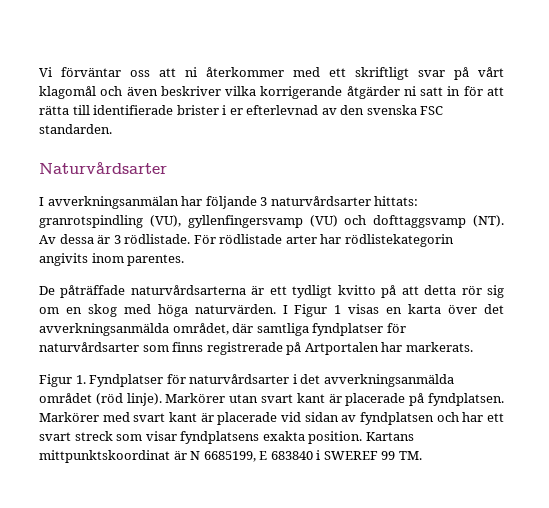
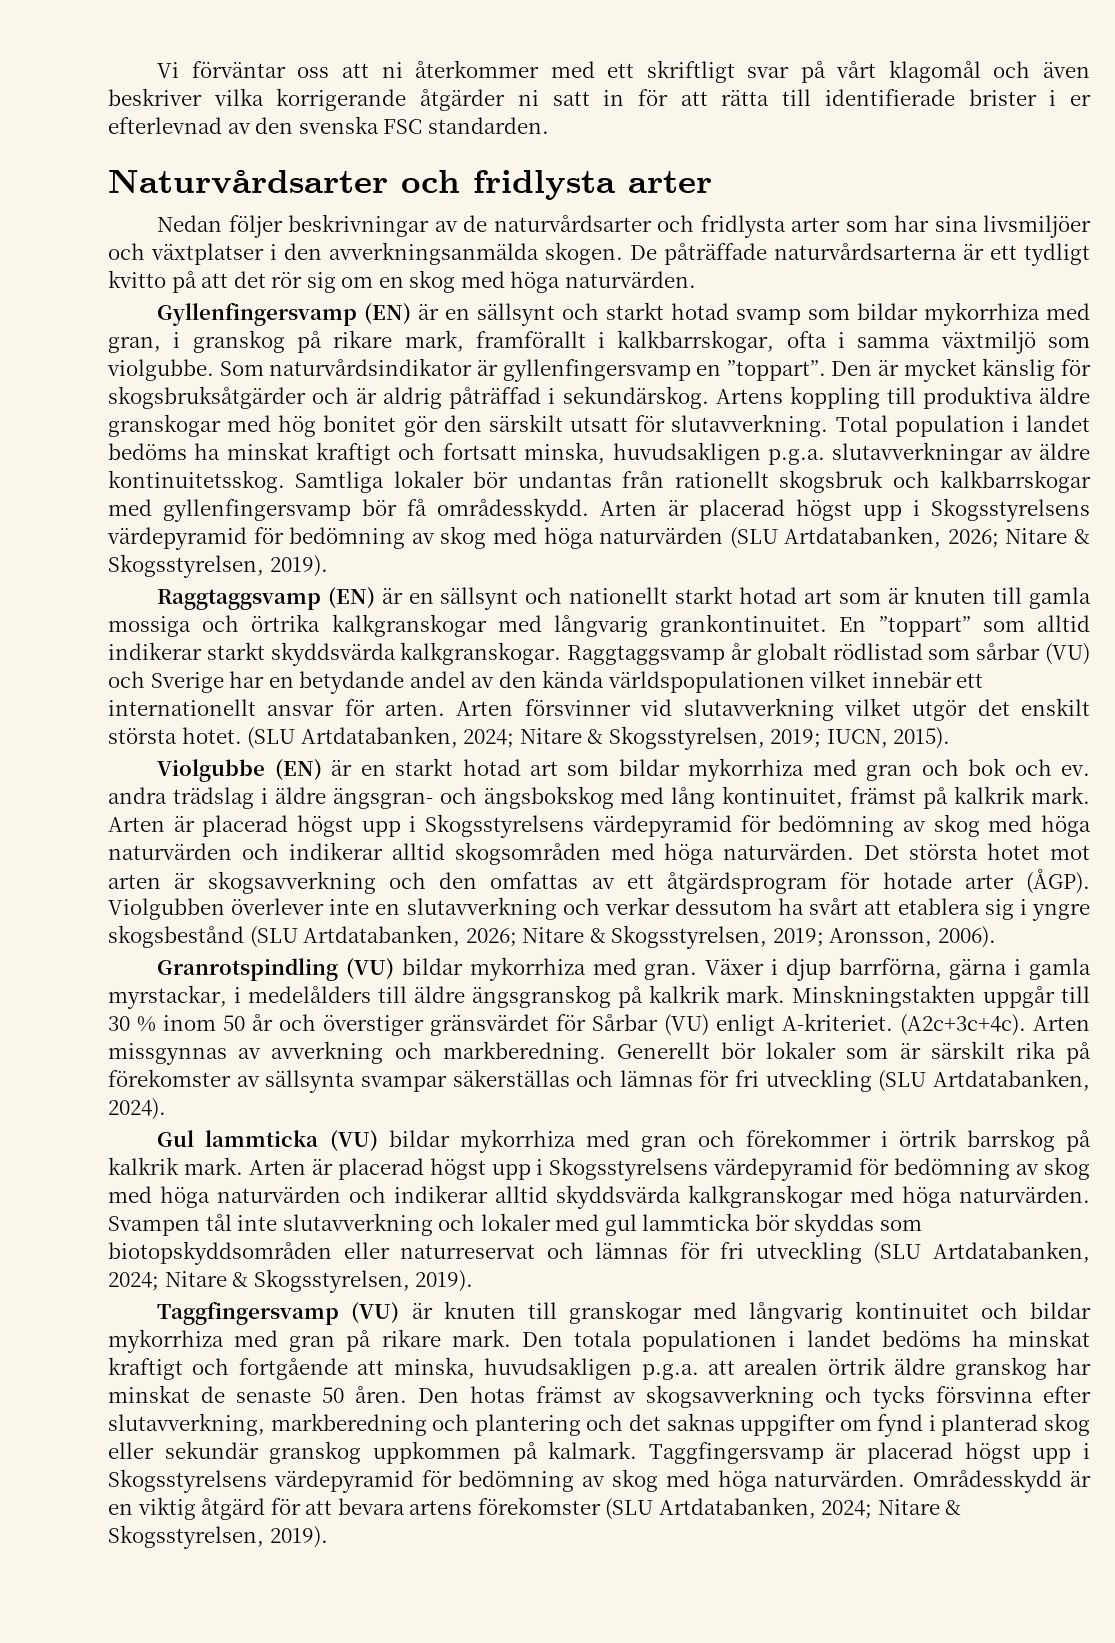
[39,196,419,209] [39,215,504,228] [39,234,454,247] [39,253,185,266] // I avverkningsanmälan har följande 3 naturvårdsarter hittats: granrotspindling (VU), gyllenfingersvamp (VU) och dofttaggsvamp (NT). Av dessa är 3 rödlistade. För rödlistade arter har rödlistekategorin angivits inom parentes. // -> [401,170,712,200] [157,214,1092,238] [108,242,623,265] och fridlysta arter // Nedan följer beskrivningar av de naturvårdsarter och fridlysta arter som har sina livsmiljöer och växtplatser i den avverkningsanmälda skogen.
[424,285,457,295] detta -> [233,271,266,288] det
[282,304,504,317] [39,323,406,336] [39,342,473,355] [39,374,454,387] [39,393,505,406] [39,412,505,425] [39,431,414,444] [39,450,422,463] I Figur 1 visas en karta över det avverkningsanmälda området, där samtliga fyndplatser för naturvårdsarter som finns registrerade på Artportalen har markerats. // Figur 1. Fyndplatser för naturvårdsarter i det avverkningsanmälda området (röd linje). Markörer utan svart kant är placerade på fyndplatsen. Markörer med svart kant är placerade vid sidan av fyndplatsen och har ett svart streck som visar fyndplatsens exakta position. Kartans mittpunktskoordinat är N 6685199, E 683840 i SWEREF 99 TM. -> [157,302,1091,326] [108,330,1090,354] [107,358,1091,382] [108,386,1090,409] [108,414,1090,437] [108,442,1090,465] [108,470,1091,493] [108,498,1090,522] [107,526,1090,550] [108,554,328,578] [157,586,1091,610] [108,614,1091,637] [108,642,1090,666] [108,670,984,694] [108,698,1090,721] [108,726,951,750] [157,758,1090,782] [108,786,1090,809] [108,814,1092,838] [108,842,1090,865] [108,869,1090,894] [108,897,1090,921] [108,925,996,949] [157,957,1091,981] [108,985,1090,1009] [108,1013,1090,1036] [108,1041,1091,1065] [108,1069,1090,1093] [108,1098,166,1120] [157,1129,1091,1153] [108,1157,1090,1181] [108,1185,1090,1209] [108,1213,922,1237] [108,1241,1090,1265] [108,1269,474,1293] [157,1301,1091,1325] [108,1329,1091,1353] [108,1357,1091,1380] [108,1385,1091,1409] [108,1413,1091,1437] [108,1441,1090,1464] [108,1469,1091,1493] [108,1497,962,1520] [108,1525,328,1549] // Gyllenfingersvamp (EN) är en sällsynt och starkt hotad svamp som bildar mykorrhiza med gran, i granskog på rikare mark, framförallt i kalkbarrskogar, ofta i samma växtmiljö som violgubbe. Som naturvårdsindikator är gyllenfingersvamp en ”toppart”. Den är mycket känslig för skogsbruksåtgärder och är aldrig påträffad i sekundärskog. Artens koppling till produktiva äldre granskogar med hög bonitet gör den särskilt utsatt för slutavverkning. Total population i landet bedöms ha minskat kraftigt och fortsatt minska, huvudsakligen p.g.a. slutavverkningar av äldre kontinuitetsskog. Samtliga lokaler bör undantas från rationellt skogsbruk och kalkbarrskogar med gyllenfingersvamp bör få områdesskydd. Arten är placerad högst upp i Skogsstyrelsens värdepyramid för bedömning av skog med höga naturvärden (SLU Artdatabanken, 2026; Nitare & Skogsstyrelsen, 2019). // Raggtaggsvamp (EN) är en sällsynt och nationellt starkt hotad art som är knuten till gamla mossiga och örtrika kalkgranskogar med långvarig grankontinuitet. En ”toppart” som alltid indikerar starkt skyddsvärda kalkgranskogar. Raggtaggsvamp år globalt rödlistad som sårbar (VU) och Sverige har en betydande andel av den kända världspopulationen vilket innebär ett internationellt ansvar för arten. Arten försvinner vid slutavverkning vilket utgör det enskilt största hotet. (SLU Artdatabanken, 2024; Nitare & Skogsstyrelsen, 2019; IUCN, 2015). // Violgubbe (EN) är en starkt hotad art som bildar mykorrhiza med gran och bok och ev. andra trädslag i äldre ängsgran- och ängsbokskog med lång kontinuitet, främst på kalkrik mark. Arten är placerad högst upp i Skogsstyrelsens värdepyramid för bedömning av skog med höga naturvärden och indikerar alltid skogsområden med höga naturvärden. Det största hotet mot arten är skogsavverkning och den omfattas av ett åtgärdsprogram för hotade arter (ÅGP). Violgubben överlever inte en slutavverkning och verkar dessutom ha svårt att etablera sig i yngre skogsbestånd (SLU Artdatabanken, 2026; Nitare & Skogsstyrelsen, 2019; Aronsson, 2006). // Granrotspindling (VU) bildar mykorrhiza med gran. Växer i djup barrförna, gärna i gamla myrstackar, i medelålders till äldre ängsgranskog på kalkrik mark. Minskningstakten uppgår till 30 % inom 50 år och överstiger gränsvärdet för Sårbar (VU) enligt A-kriteriet. (A2c+3c+4c). Arten missgynnas av avverkning och markberedning. Generellt bör lokaler som är särskilt rika på förekomster av sällsynta svampar säkerställas och lämnas för fri utveckling (SLU Artdatabanken, 2024). // Gul lammticka (VU) bildar mykorrhiza med gran och förekommer i örtrik barrskog på kalkrik mark. Arten är placerad högst upp i Skogsstyrelsens värdepyramid för bedömning av skog med höga naturvärden och indikerar alltid skyddsvärda kalkgranskogar med höga naturvärden. Svampen tål inte slutavverkning och lokaler med gul lammticka bör skyddas som biotopskyddsområden eller naturreservat och lämnas för fri utveckling (SLU Artdatabanken, 2024; Nitare & Skogsstyrelsen, 2019). // Taggfingersvamp (VU) är knuten till granskogar med långvarig kontinuitet och bildar mykorrhiza med gran på rikare mark. Den totala populationen i landet bedöms ha minskat kraftigt och fortgående att minska, huvudsakligen p.g.a. att arealen örtrik äldre granskog har minskat de senaste 50 åren. Den hotas främst av skogsavverkning och tycks försvinna efter slutavverkning, markberedning och plantering och det saknas uppgifter om fynd i planterad skog eller sekundär granskog uppkommen på kalmark. Taggfingersvamp är placerad högst upp i Skogsstyrelsens värdepyramid för bedömning av skog med höga naturvärden. Områdesskydd är en viktig åtgärd för att bevara artens förekomster (SLU Artdatabanken, 2024; Nitare & Skogsstyrelsen, 2019).

